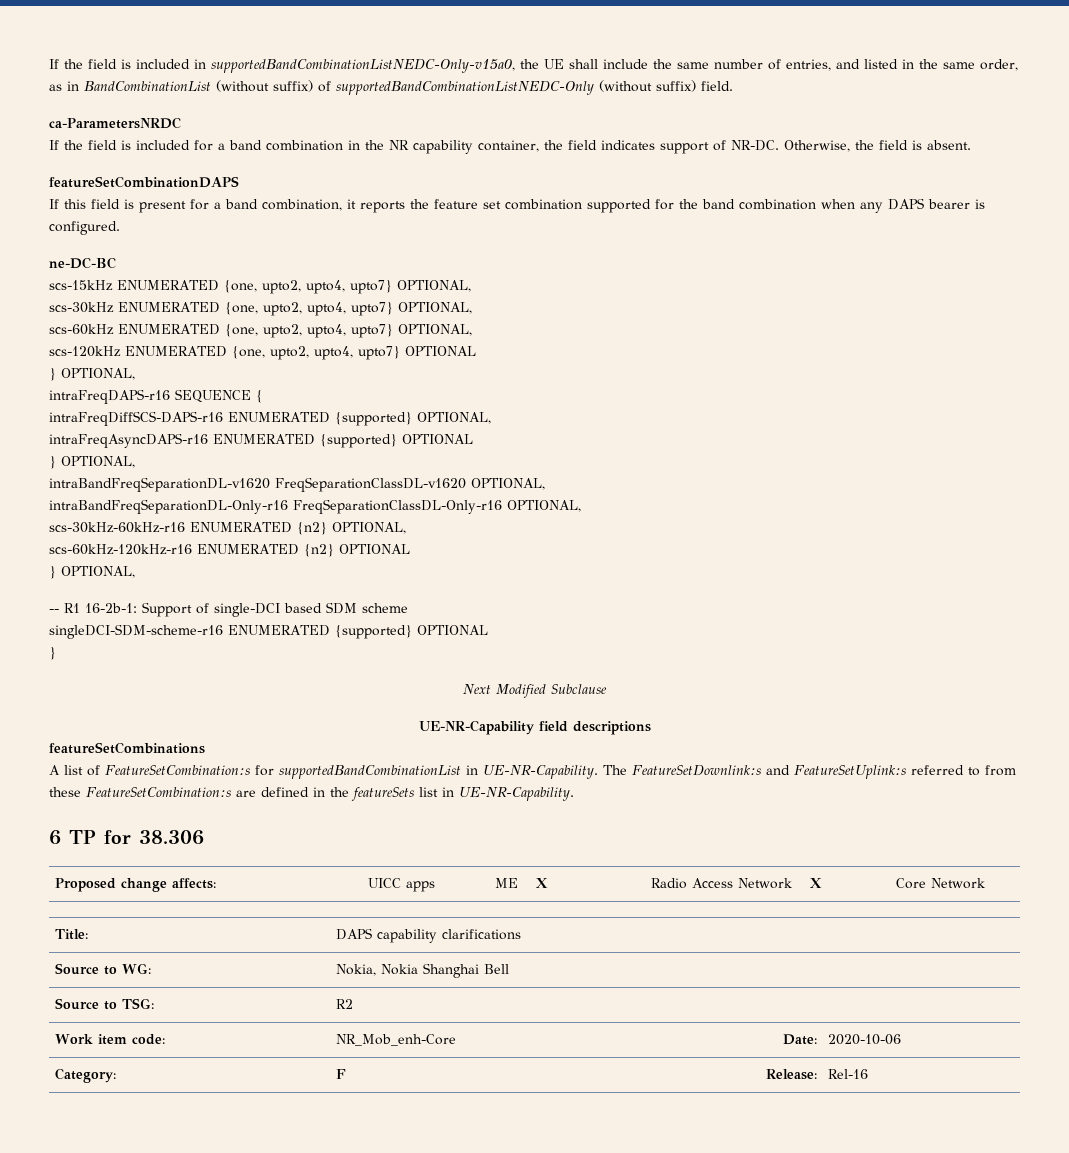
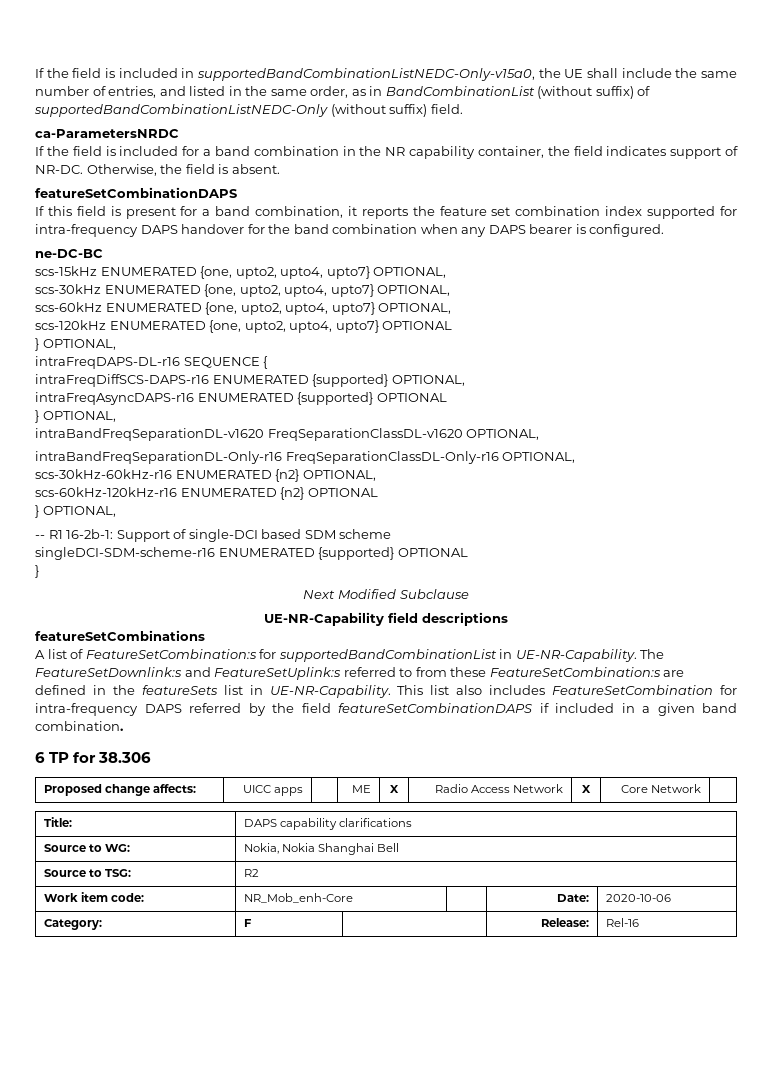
(582, 204) none -> [605,206,643,216] index
(674, 204) none -> [35,224,265,237] intra-frequency DAPS handover for
[49,389,170,404] intraFreqDAPS-r16 -> [35,356,180,369] intraFreqDAPS-DL-r16
(574, 794) none -> [397,685,737,695] [35,703,737,716] [35,721,123,731] This list also includes FeatureSetCombination for intra-frequency DAPS referred by the field featureSetCombinationDAPS if included in a given band combination.

